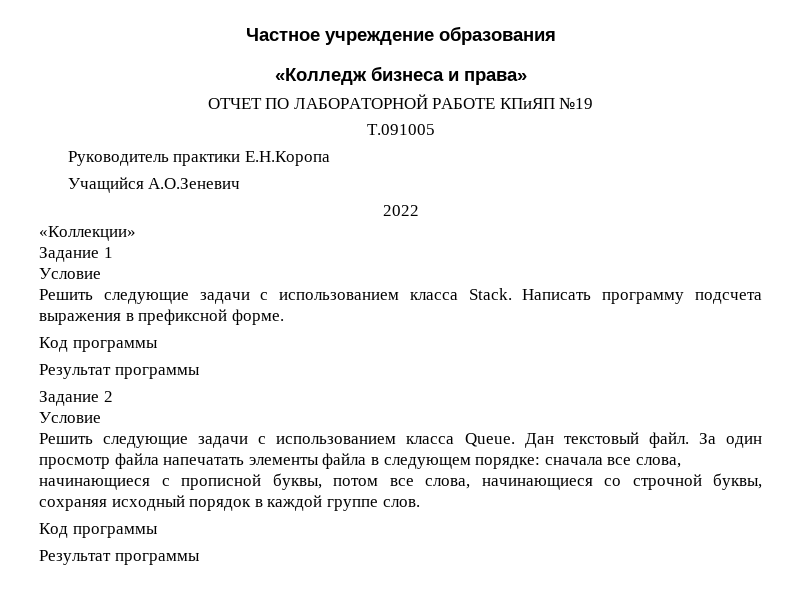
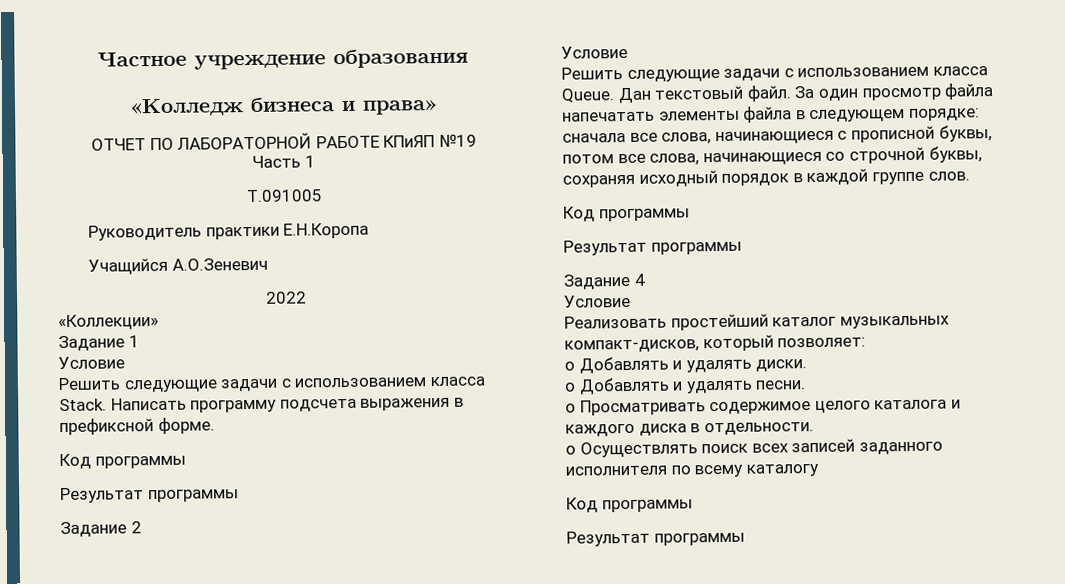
(594, 103) none -> [252,155,316,168] // Часть 1
(200, 559) none -> [563,273,645,290] [564,294,631,308] [564,313,950,331] [564,334,867,353] [564,356,808,374] [564,377,807,395] [565,399,961,416] [565,422,814,437] [565,438,943,458] [565,463,819,478] [566,497,693,513] [566,530,745,547] // Задание 4 // Условие // Реализовать простейший каталог музыкальных компакт-дисков, который позволяет: // o Добавлять и удалять диски. // o Добавлять и удалять песни. // o Просматривать содержимое целого каталога и каждого диска в отдельности. // o Осуществлять поиск всех записей заданного исполнителя по всему каталогу // Код программы // Результат программы

